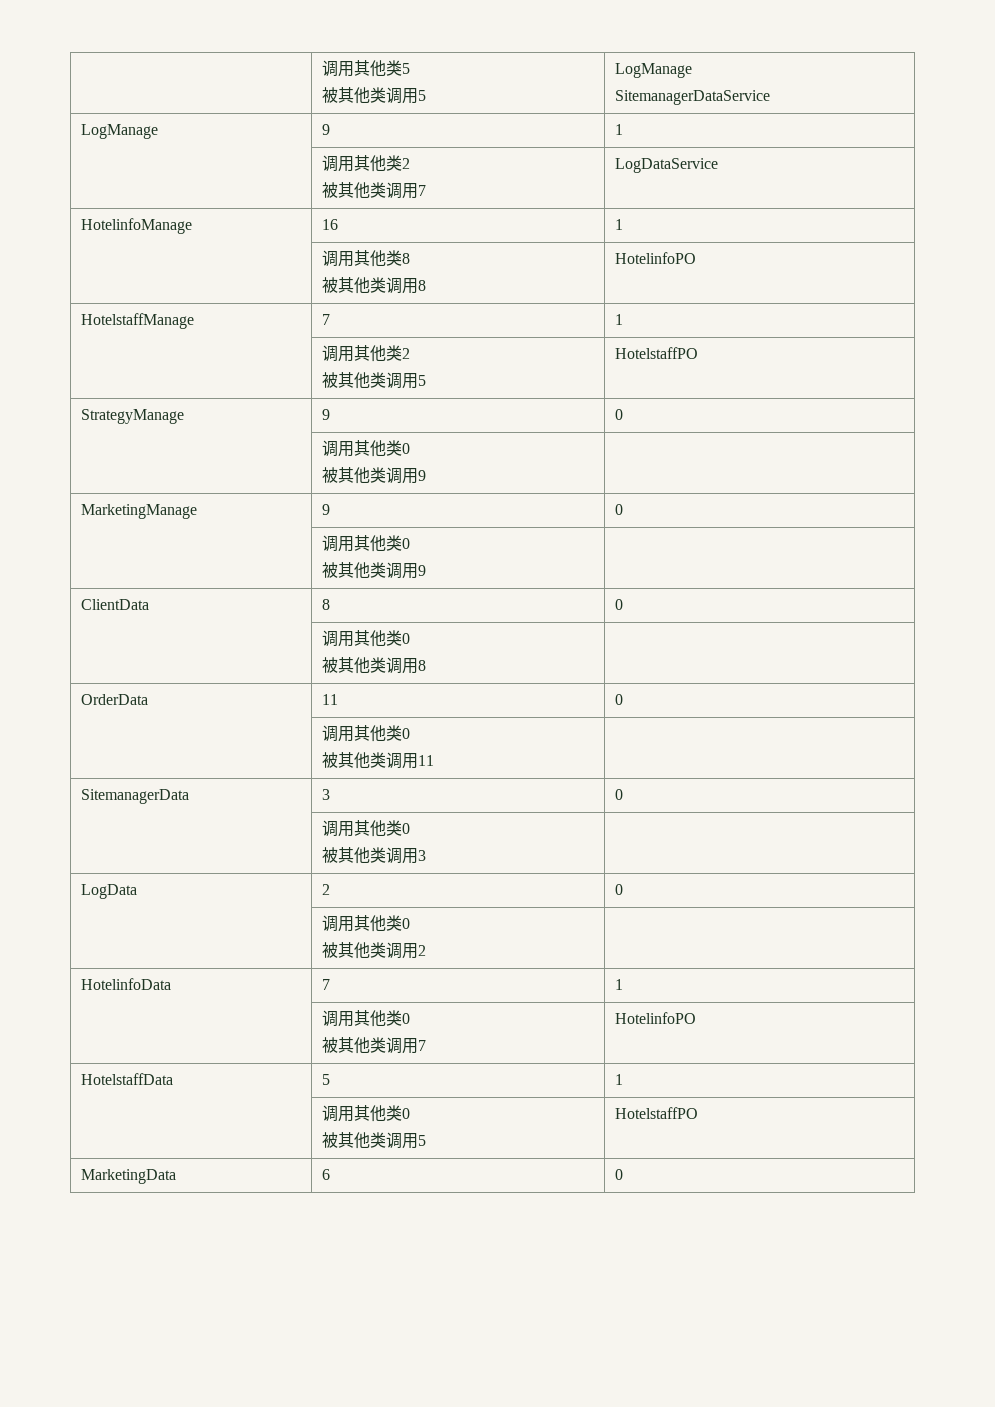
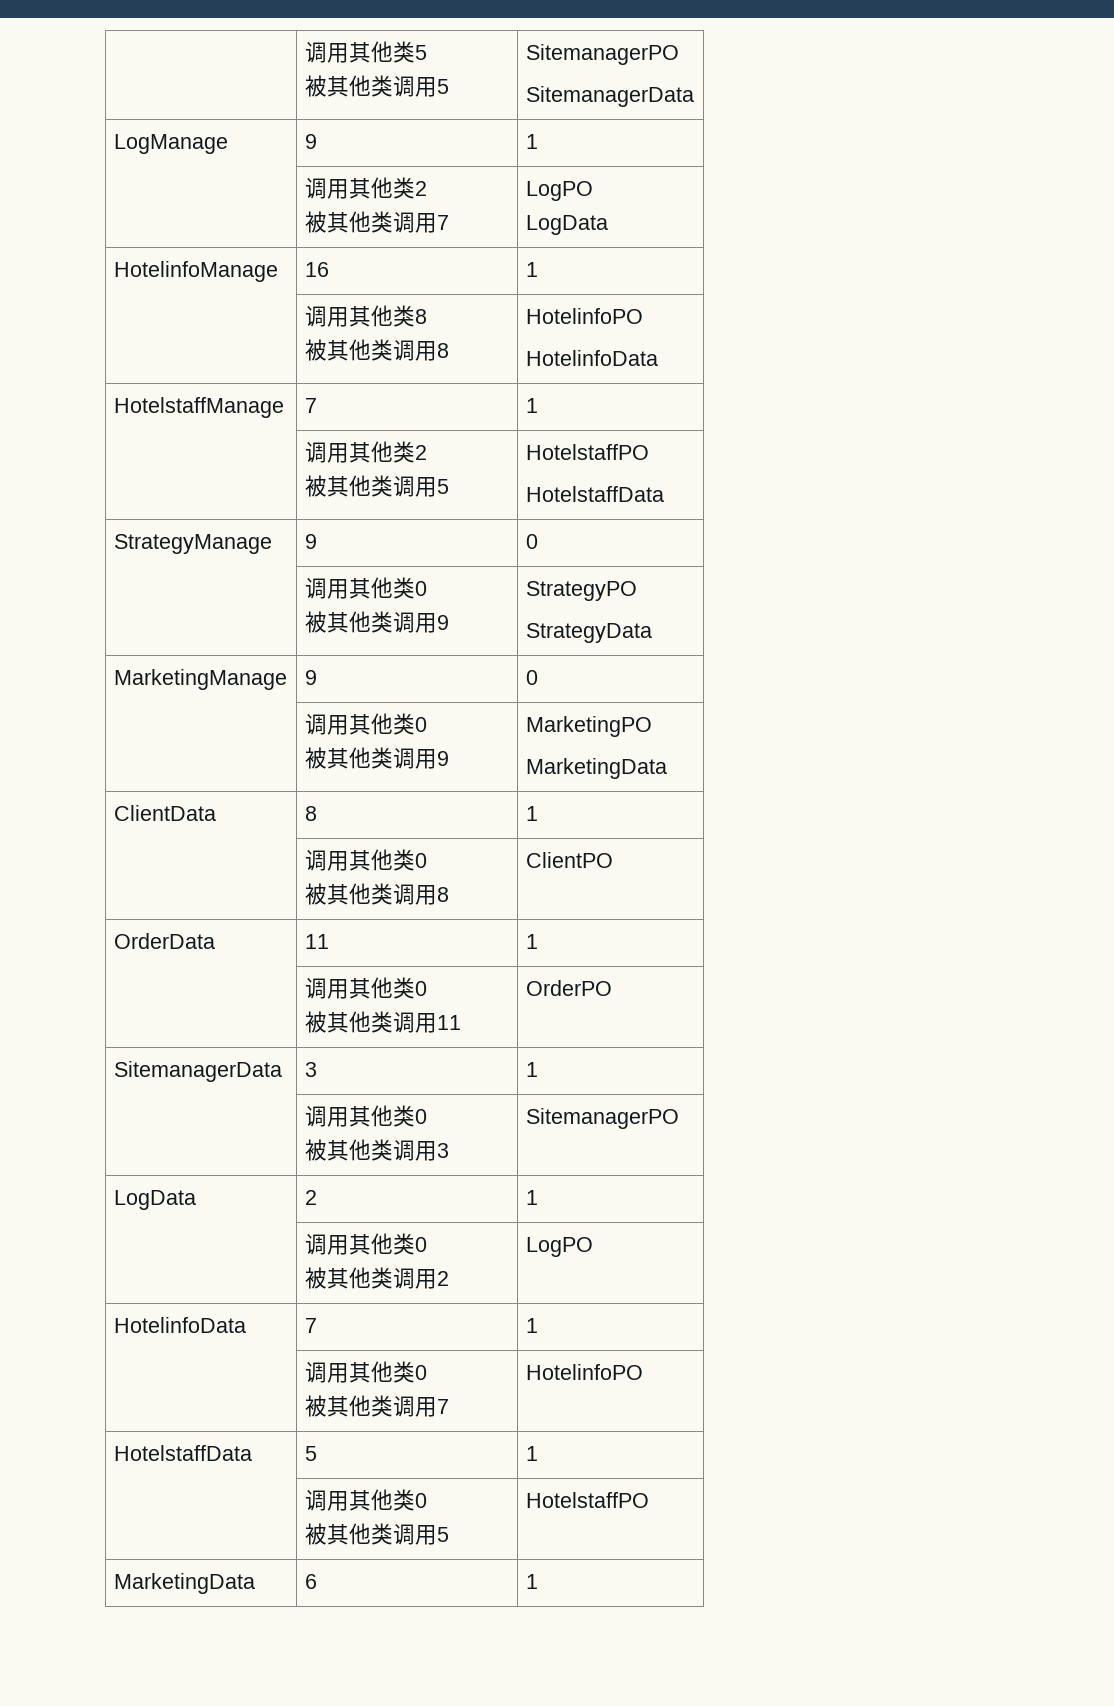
[614,63,692,78] [614,90,770,105] LogManage // SitemanagerDataService -> [525,44,679,65] [525,86,694,107] SitemanagerPO // SitemanagerData
[614,158,718,173] LogDataService -> [525,181,593,201] [525,215,608,235] LogPO // LogData
(696, 258) none -> [525,350,658,366] // HotelinfoData
(698, 353) none -> [525,486,664,502] // HotelstaffData
(426, 475) none -> [525,581,637,601] [525,623,652,643] StrategyPO // StrategyData
(426, 570) none -> [525,716,652,737] [525,758,667,779] MarketingPO // MarketingData
[614,599,623,610] 0 -> [525,806,538,821] 1
(426, 665) none -> [525,852,613,868] ClientPO
[614,694,623,705] 0 -> [525,934,538,949] 1
(434, 760) none -> [525,980,612,996] OrderPO
[614,789,623,800] 0 -> [525,1062,538,1077] 1
(426, 855) none -> [525,1108,679,1129] SitemanagerPO
[614,884,623,895] 0 -> [525,1190,538,1205] 1
(426, 950) none -> [525,1237,593,1257] LogPO
[614,1169,623,1180] 0 -> [525,1574,538,1589] 1

